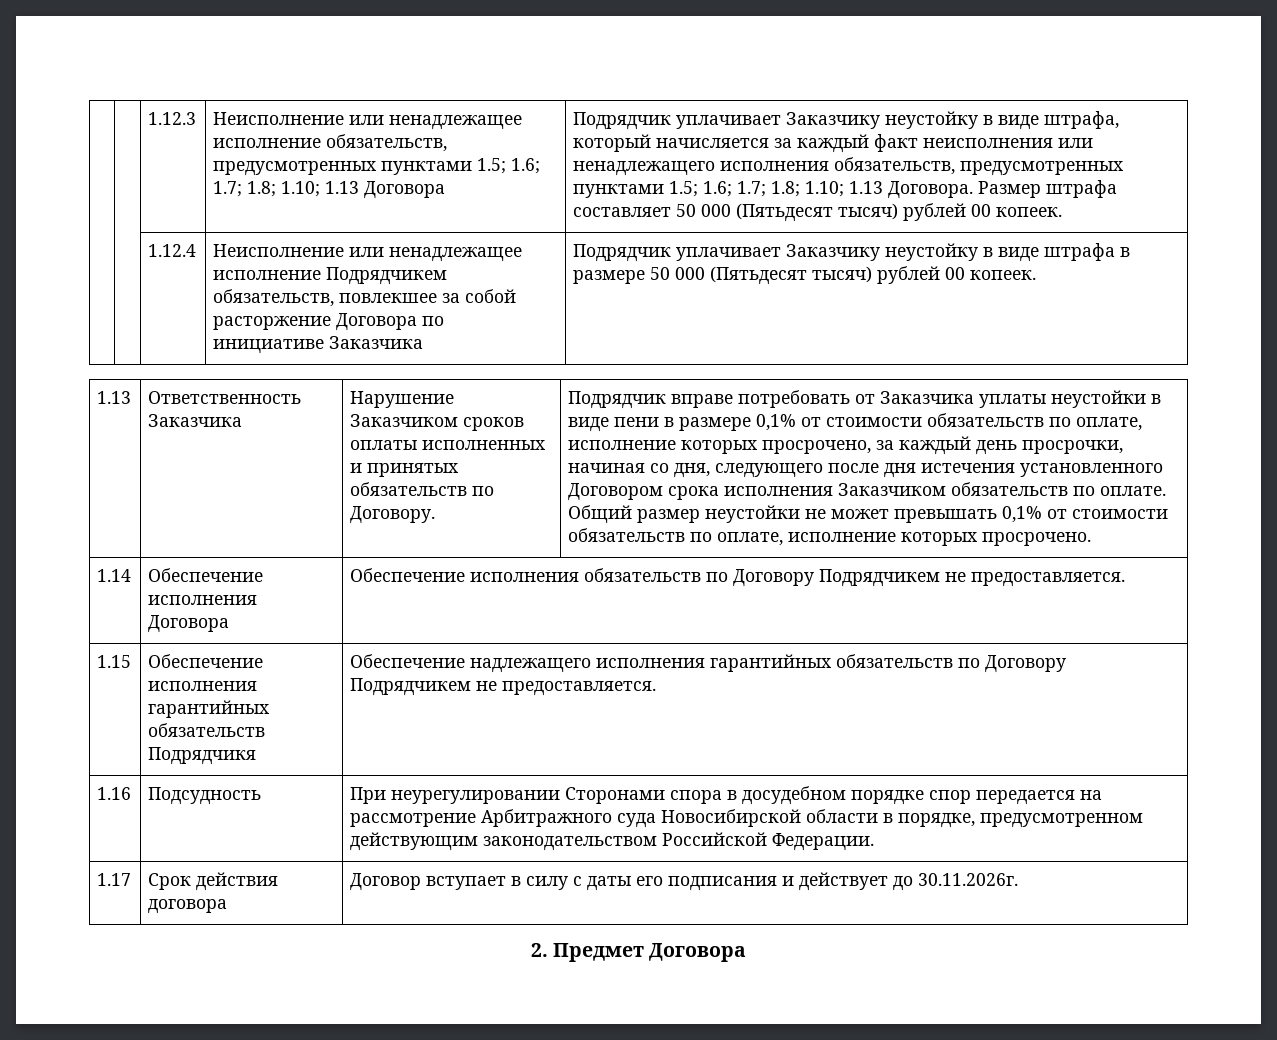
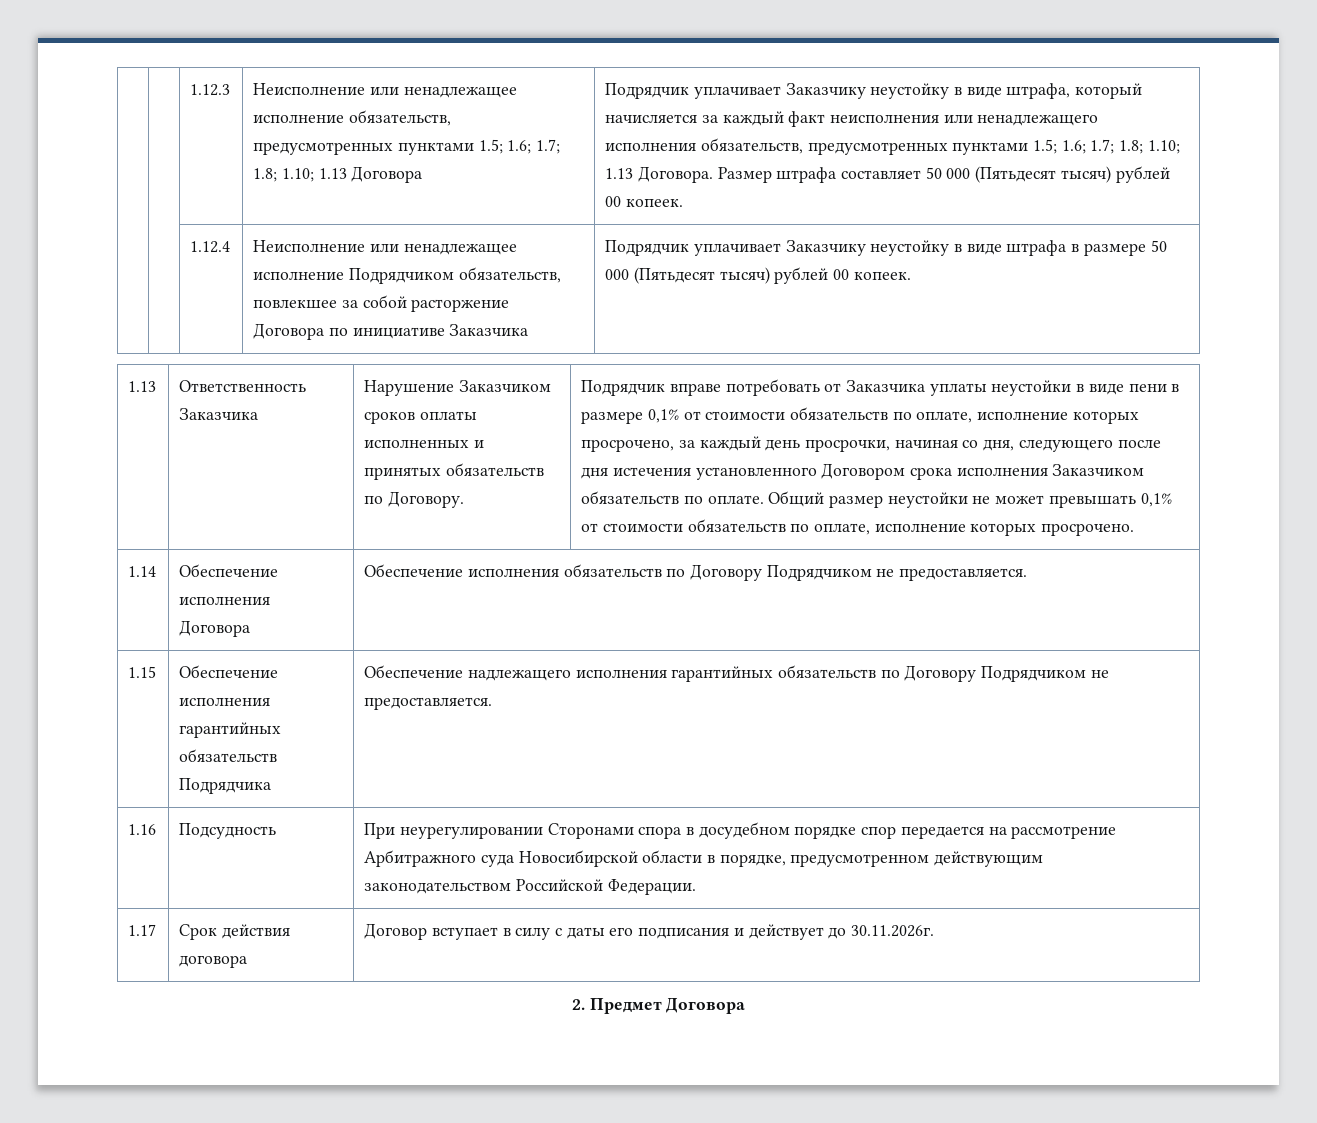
[326,267,448,285] Подрядчикем -> [348,268,454,284] Подрядчиком
[819,569,941,587] Подрядчикем -> [766,565,872,581] Подрядчиком
[148,747,257,765] Подрядчикя -> [179,778,272,794] Подрядчика
[350,678,472,696] Подрядчикем -> [981,666,1087,682] Подрядчиком

